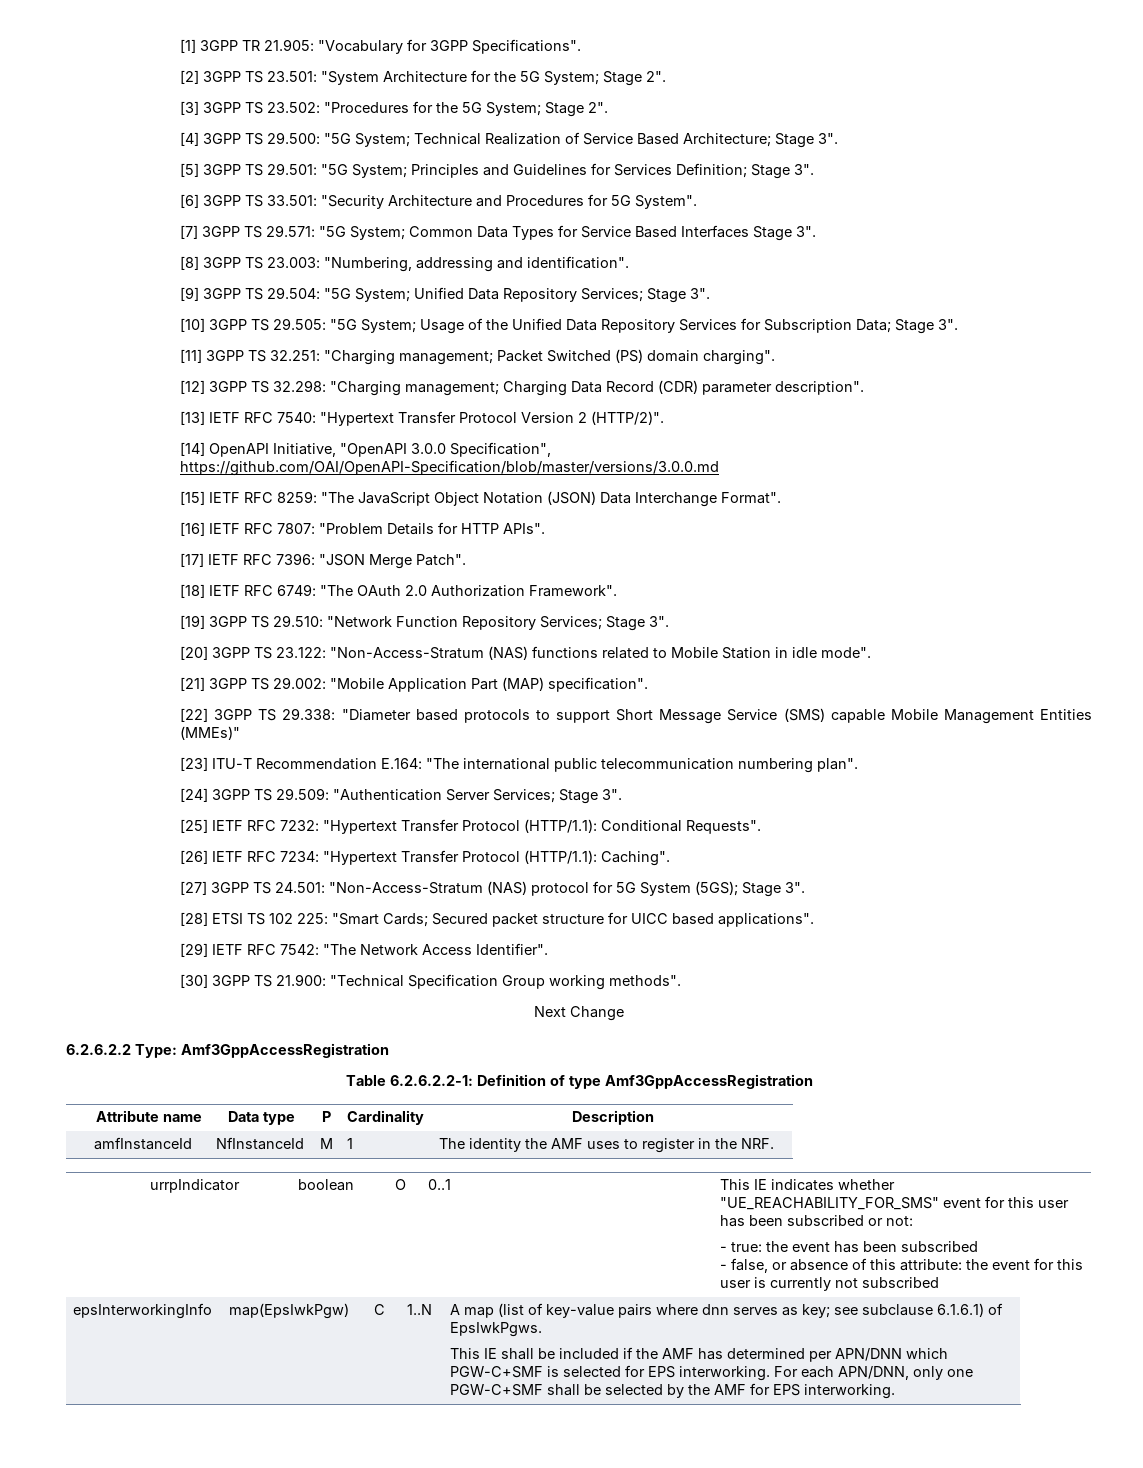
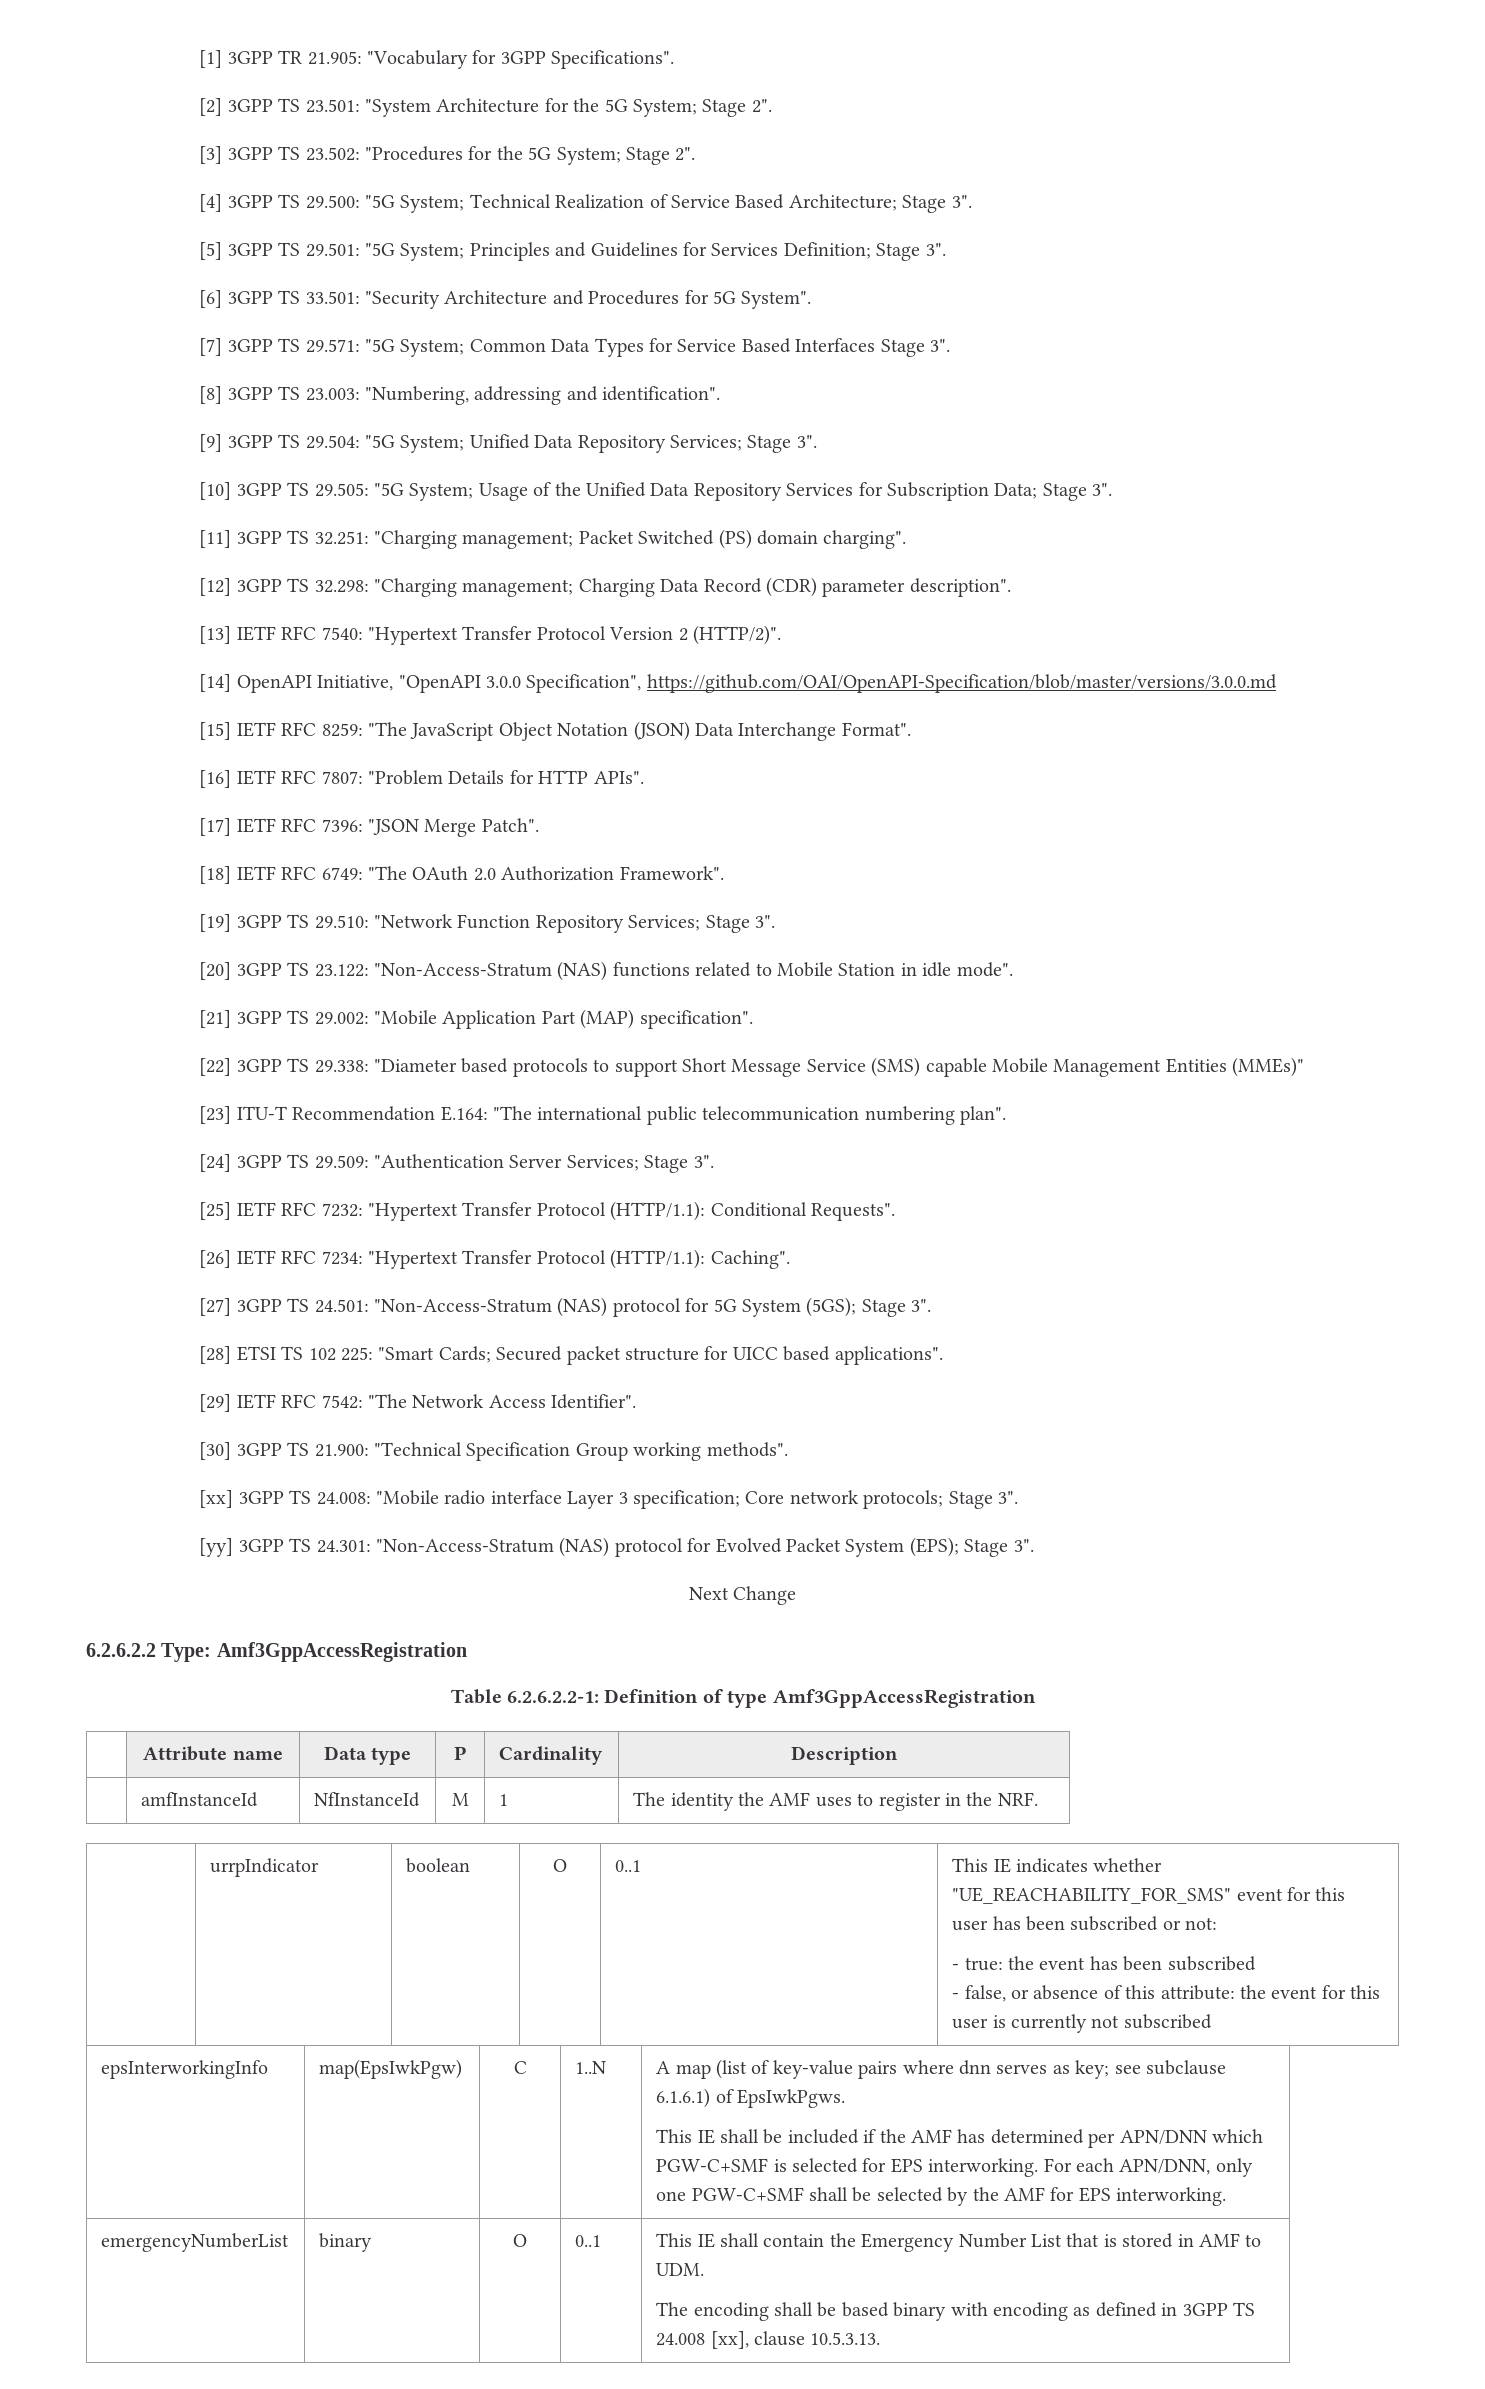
(682, 980) none -> [199,1490,1018,1509] [199,1537,1034,1557] // [xx] 3GPP TS 24.008: "Mobile radio interface Layer 3 specification; Core network protocols; Stage 3". // [yy] 3GPP TS 24.301: "Non-Access-Stratum (NAS) protocol for Evolved Packet System (EPS); Stage 3".
(896, 1391) none -> [101,2233,290,2252] [319,2233,373,2252] [513,2234,527,2247] [575,2235,602,2247] [656,2233,1262,2252] [656,2263,705,2276] [656,2302,1256,2321] [656,2331,881,2349] // emergencyNumberList | binary | O | 0..1 | This IE shall contain the Emergency Number List that is stored in AMF to UDM. // The encoding shall be based binary with encoding as defined in 3GPP TS 24.008 [xx], clause 10.5.3.13.

